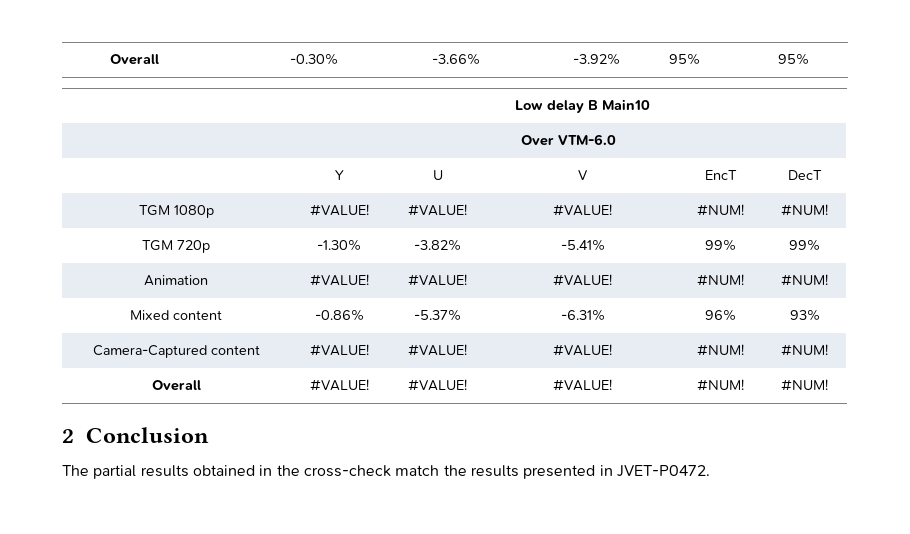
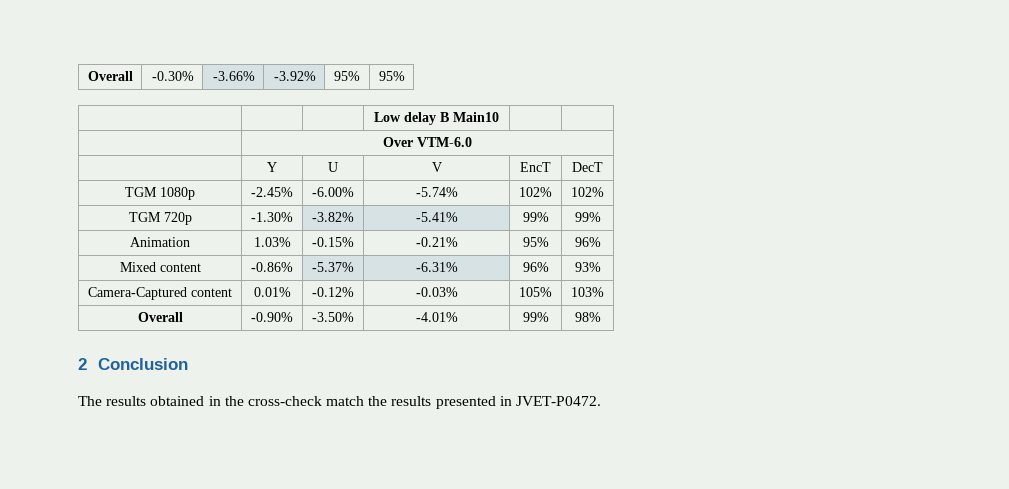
[309,204,369,216] [408,204,467,216] [553,204,612,216] [697,204,744,216] [781,204,828,216] #VALUE! | #VALUE! | #VALUE! | #NUM! | #NUM! -> [251,187,293,197] [312,187,354,197] [415,187,458,197] [519,187,552,197] [571,187,604,197] -2.45% | -6.00% | -5.74% | 102% | 102%
[309,274,369,286] [408,274,467,286] [553,274,612,286] [697,274,744,286] [781,274,828,286] #VALUE! | #VALUE! | #VALUE! | #NUM! | #NUM! -> [253,237,291,247] [312,237,354,247] [415,237,458,247] [522,237,549,247] [574,237,601,247] 1.03% | -0.15% | -0.21% | 95% | 96%
[309,344,369,356] [408,344,467,356] [553,344,612,356] [697,344,744,356] [781,344,828,356] [151,380,201,391] [309,379,369,391] [408,379,467,391] [553,379,612,391] [697,379,744,391] [781,379,828,391] #VALUE! | #VALUE! | #VALUE! | #NUM! | #NUM! // Overall | #VALUE! | #VALUE! | #VALUE! | #NUM! | #NUM! -> [253,287,291,297] [312,287,354,297] [415,287,458,297] [519,287,552,297] [571,287,604,297] [137,312,183,322] [251,312,293,322] [312,312,354,322] [415,312,458,322] [522,312,549,322] [574,312,601,322] 0.01% | -0.12% | -0.03% | 105% | 103% // Overall | -0.90% | -3.50% | -4.01% | 99% | 98%
[93,465,137,479] partial -> (102, 401) none

